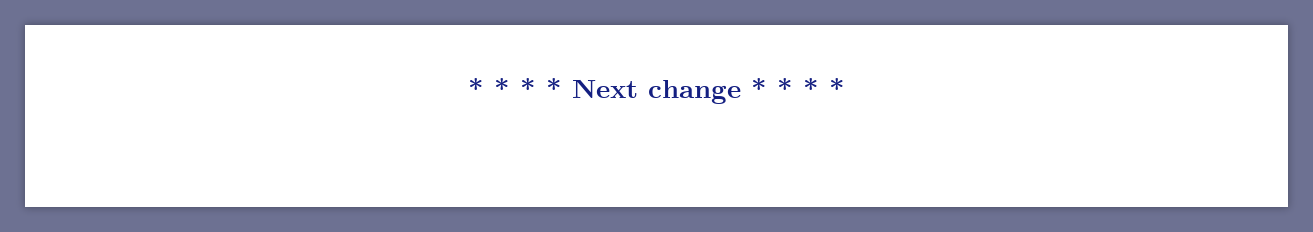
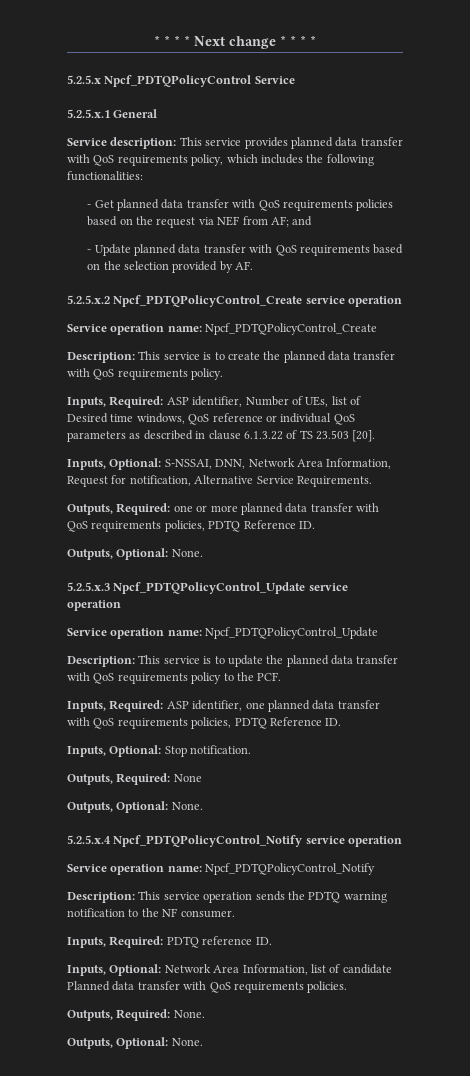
(845, 88) none -> [67,75,295,87] [67,109,158,118] [67,137,403,149] [67,154,374,166] [67,171,143,181] [87,199,394,211] [87,216,313,228] [87,244,404,256] [87,261,254,273] [67,295,403,307] [67,323,378,335] [67,351,396,363] [67,368,224,380] [67,396,361,408] [67,413,355,425] [67,430,376,442] [67,458,392,470] [67,475,372,487] [67,503,379,515] [67,520,315,532] [67,548,203,560] [67,582,348,594] [67,600,121,611] [67,627,379,639] [67,655,399,667] [67,672,282,684] [67,700,380,712] [67,717,342,729] [67,745,252,757] [67,773,202,785] [67,801,203,813] [67,835,403,847] [67,863,376,875] [67,891,387,903] [67,908,235,918] [67,936,272,948] [67,964,392,976] [67,981,348,993] [67,1009,205,1021] [67,1037,203,1049] // 5.2.5.x Npcf_PDTQPolicyControl Service // 5.2.5.x.1 General // Service description: This service provides planned data transfer with QoS requirements policy, which includes the following functionalities: // - Get planned data transfer with QoS requirements policies based on the request via NEF from AF; and // - Update planned data transfer with QoS requirements based on the selection provided by AF. // 5.2.5.x.2 Npcf_PDTQPolicyControl_Create service operation // Service operation name: Npcf_PDTQPolicyControl_Create // Description: This service is to create the planned data transfer with QoS requirements policy. // Inputs, Required: ASP identifier, Number of UEs, list of Desired time windows, QoS reference or individual QoS parameters as described in clause 6.1.3.22 of TS 23.503 [20]. // Inputs, Optional: S-NSSAI, DNN, Network Area Information, Request for notification, Alternative Service Requirements. // Outputs, Required: one or more planned data transfer with QoS requirements policies, PDTQ Reference ID. // Outputs, Optional: None. // 5.2.5.x.3 Npcf_PDTQPolicyControl_Update service operation // Service operation name: Npcf_PDTQPolicyControl_Update // Description: This service is to update the planned data transfer with QoS requirements policy to the PCF. // Inputs, Required: ASP identifier, one planned data transfer with QoS requirements policies, PDTQ Reference ID. // Inputs, Optional: Stop notification. // Outputs, Required: None // Outputs, Optional: None. // 5.2.5.x.4 Npcf_PDTQPolicyControl_Notify service operation // Service operation name: Npcf_PDTQPolicyControl_Notify // Description: This service operation sends the PDTQ warning notification to the NF consumer. // Inputs, Required: PDTQ reference ID. // Inputs, Optional: Network Area Information, list of candidate Planned data transfer with QoS requirements policies. // Outputs, Required: None. // Outputs, Optional: None.

